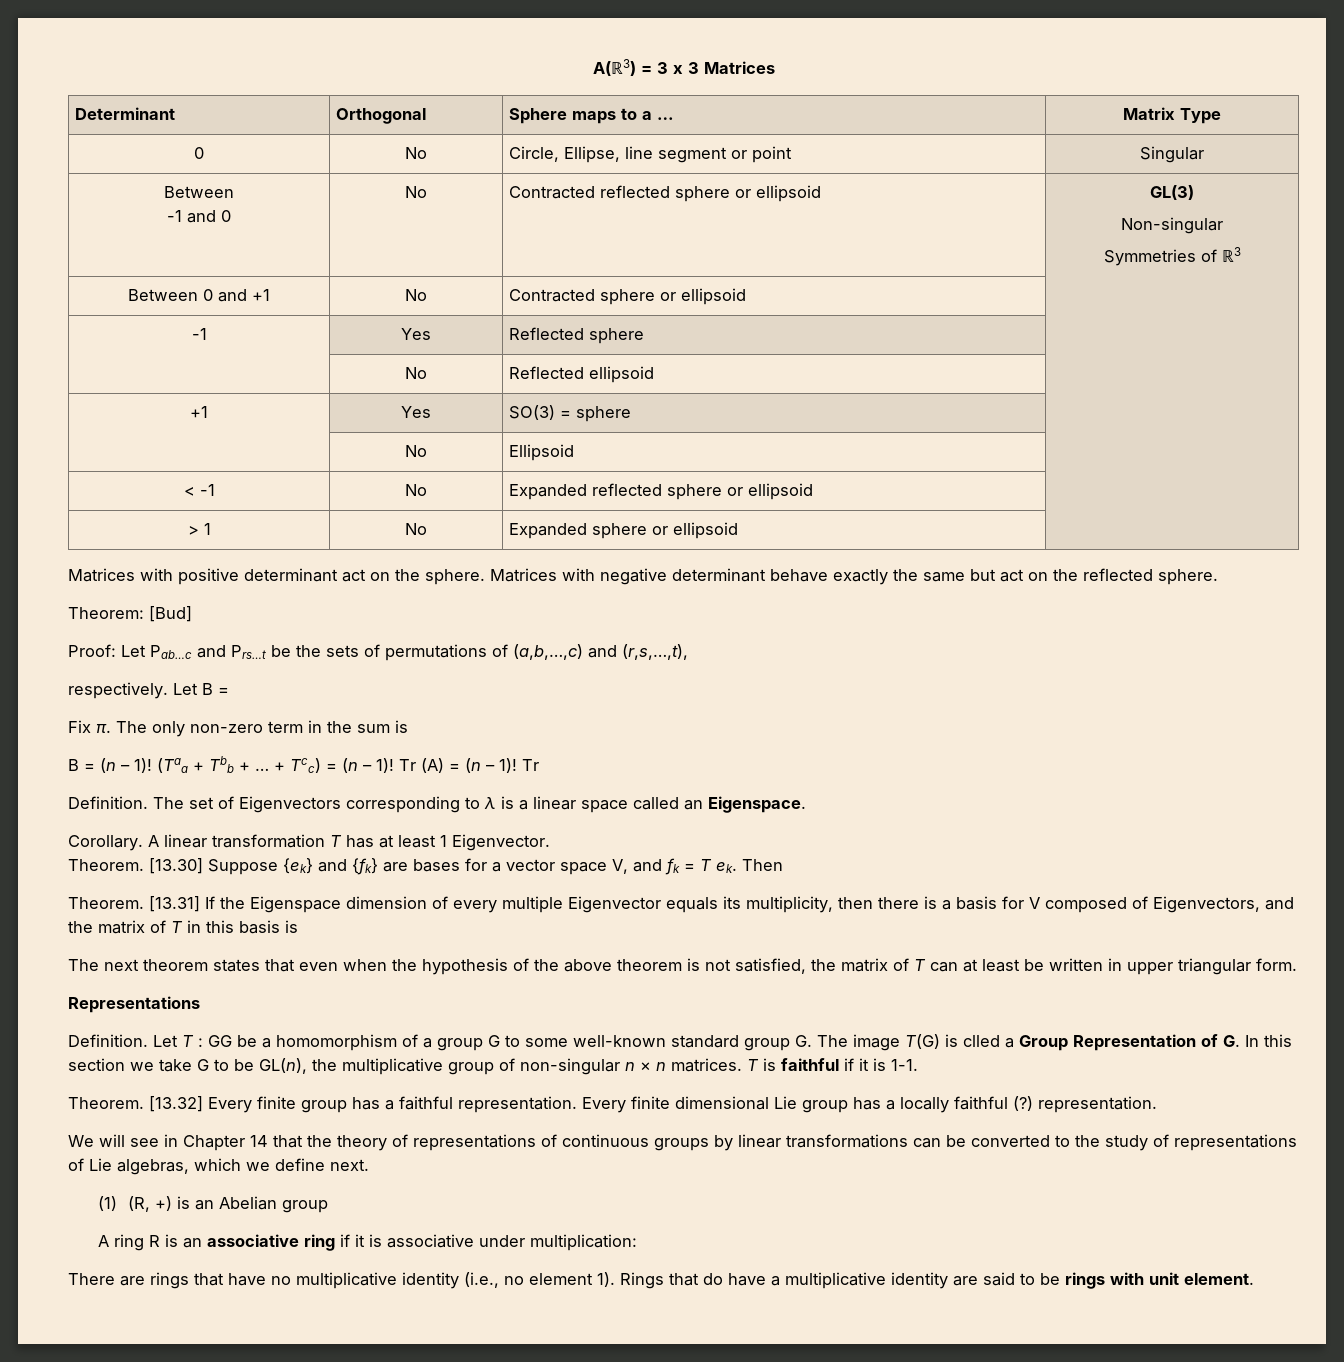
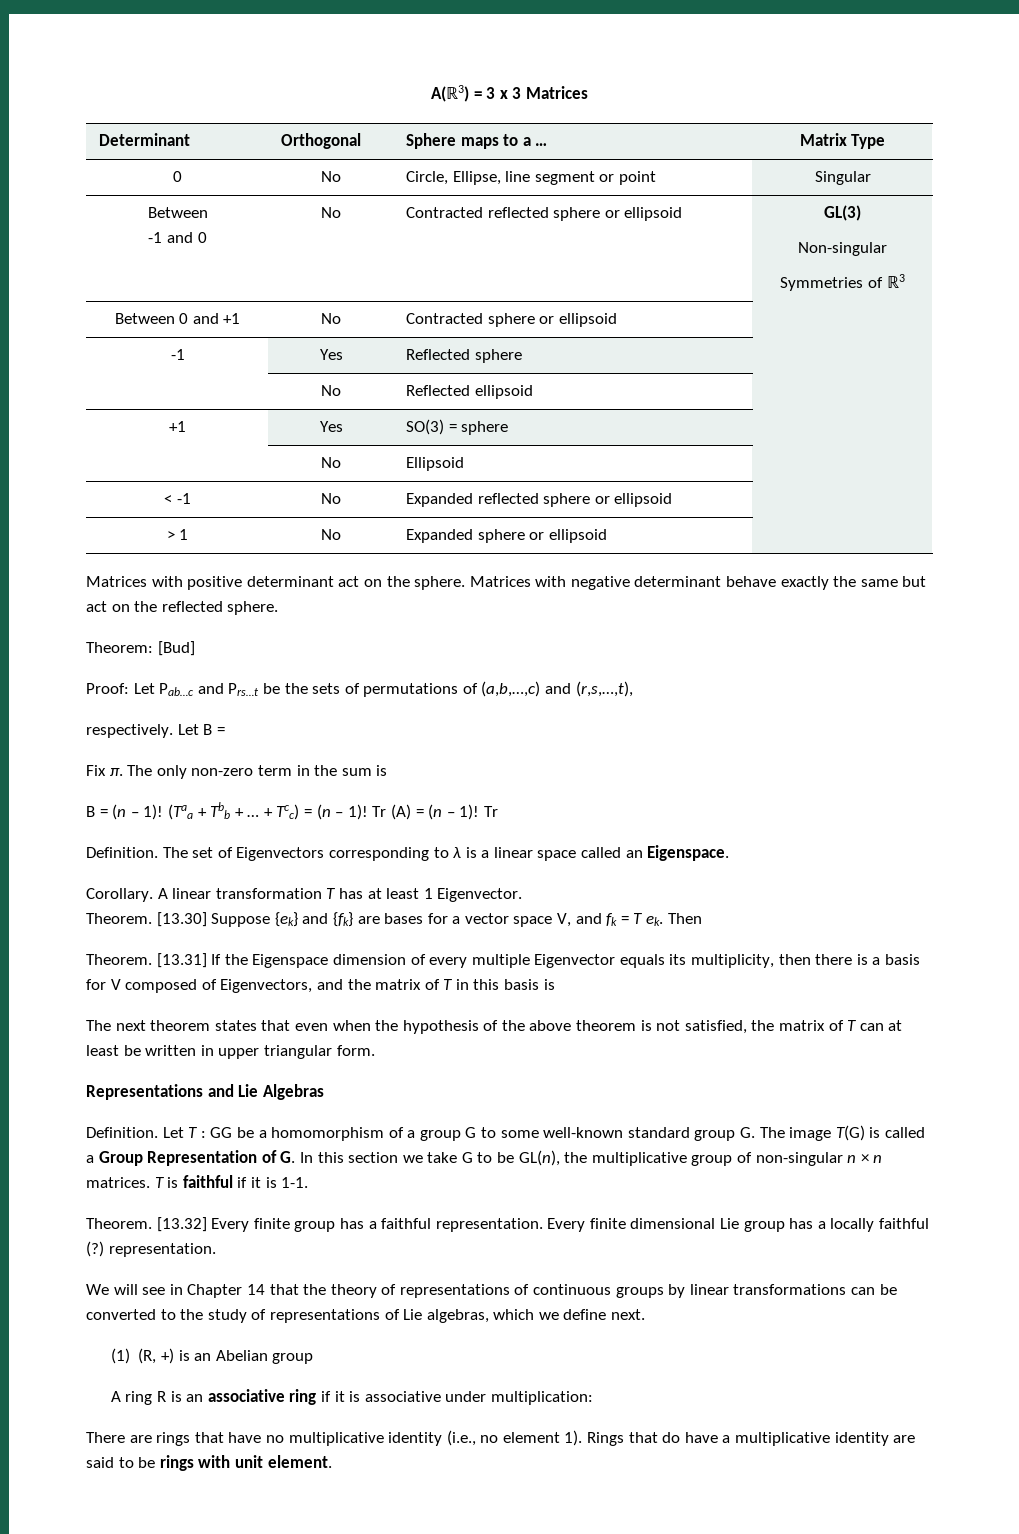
(200, 1004) none -> [207,1084,324,1100] and Lie Algebras
[963,1035,1000,1047] clled -> [884,1127,925,1138] called

